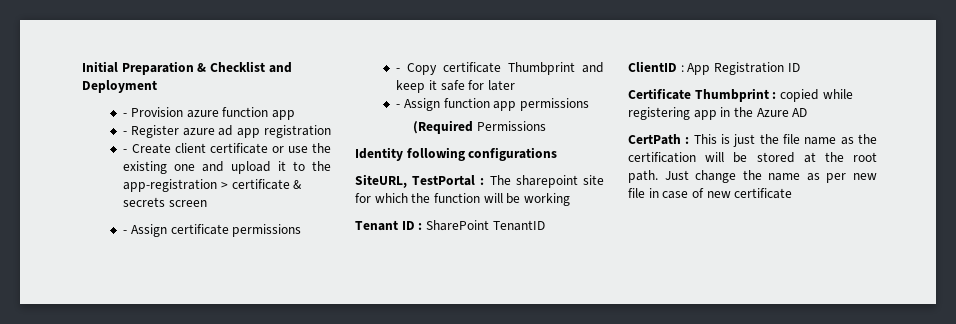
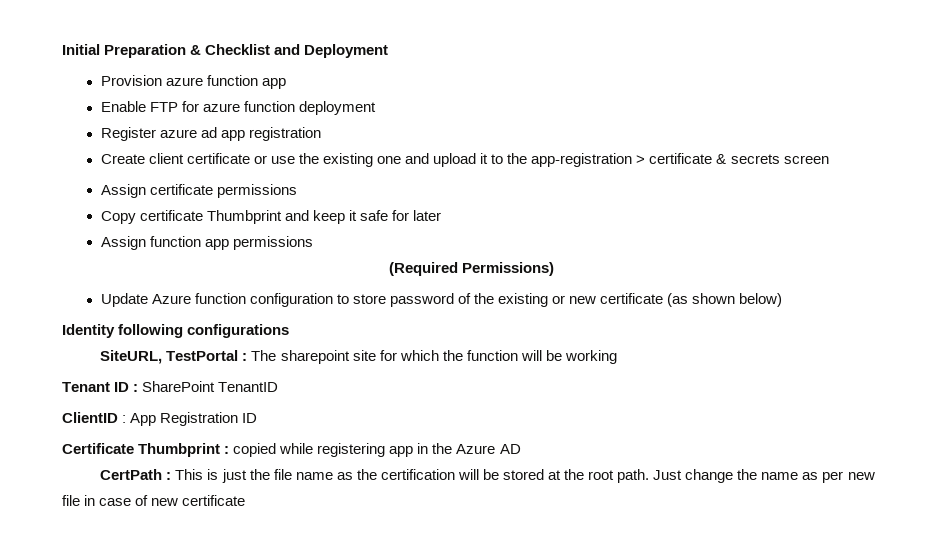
[123,113,128,117] - -> (389, 51) none
[123,131,128,135] - -> [100,101,376,115] Enable FTP for azure function deployment //
[123,149,128,153] - -> (321, 134) none
[123,230,128,234] - -> (829, 159) none
[396,68,401,72] - -> (297, 191) none
[396,104,401,108] - -> (442, 215) none
[476,121,546,131] Permissions -> [462,262,555,276] [100,293,783,307] Permissions) // Update Azure function configuration to store password of the existing or new certificate (as shown below)

